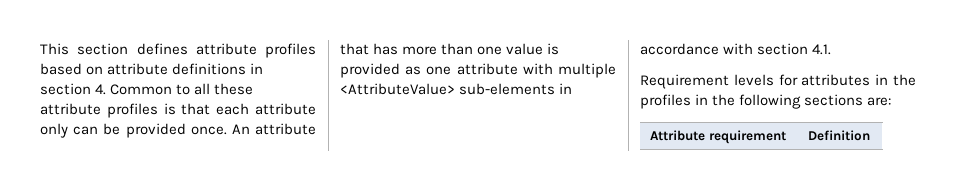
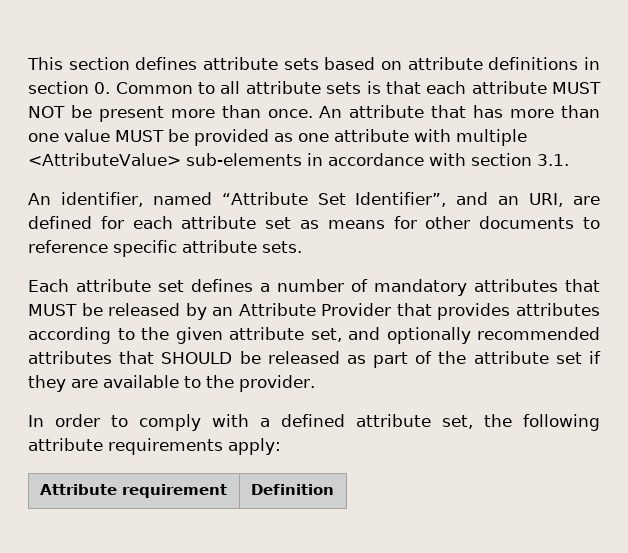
[265,43,316,58] profiles -> [283,58,319,70] sets
[95,84,107,95] 4. -> [94,82,111,94] 0.
[214,83,254,95] [40,103,158,118] these attribute profiles -> [245,81,362,94] attribute sets
[40,123,186,138] only can be provided -> [552,82,602,94] [28,105,261,122] MUST NOT be present more than
[547,43,560,55] is -> [115,129,189,142] MUST be
[812,44,832,55] [640,74,916,89] [640,94,892,109] 4.1. // Requirement levels for attributes in the profiles in the following sections are: -> [536,154,569,166] [28,192,600,207] [28,216,600,229] [28,240,302,257] [28,279,600,296] [28,303,600,320] [28,327,600,344] [28,351,601,368] [28,375,315,392] [28,414,600,431] [28,438,281,455] 3.1. // An identifier, named “Attribute Set Identifier”, and an URI, are defined for each attribute set as means for other documents to reference specific attribute sets. // Each attribute set defines a number of mandatory attributes that MUST be released by an Attribute Provider that provides attributes according to the given attribute set, and optionally recommended attributes that SHOULD be released as part of the attribute set if they are available to the provider. // In order to comply with a defined attribute set, the following attribute requirements apply:

